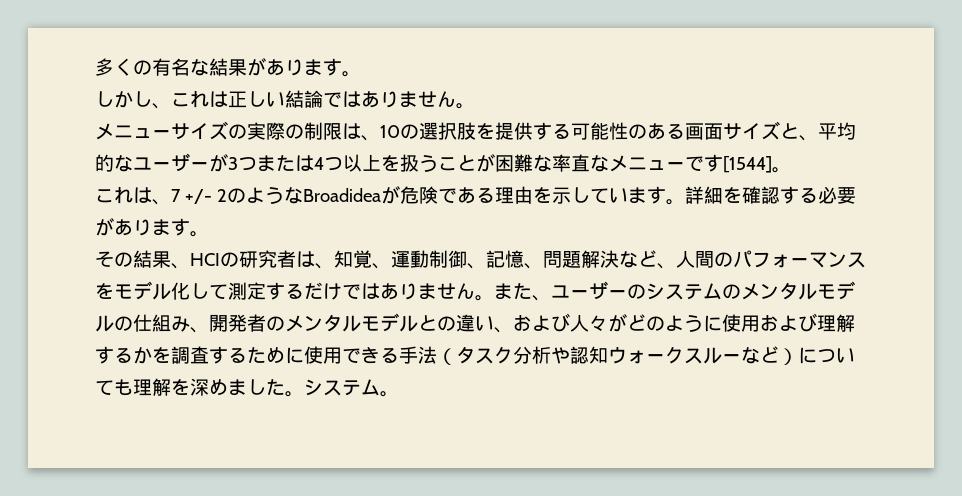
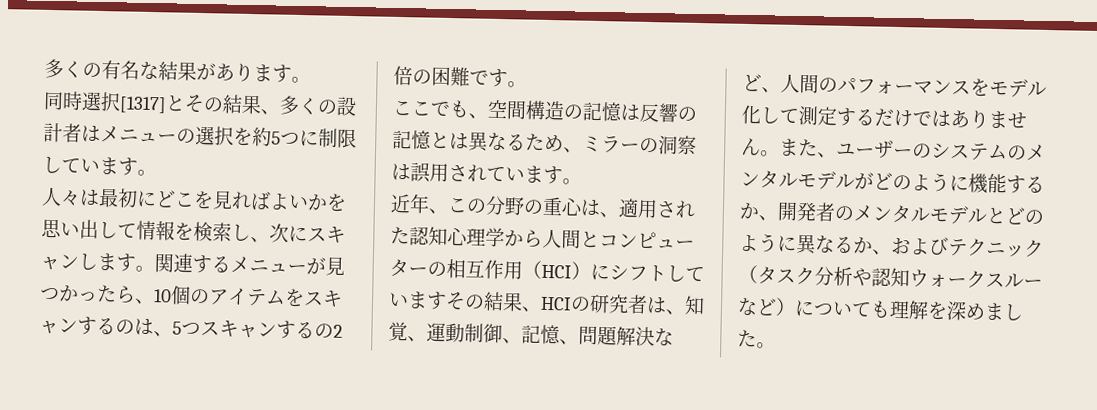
[95,90,475,109] [95,121,856,141] [95,153,791,173] [95,186,856,205] [95,218,209,237] しかし、これは正しい結論ではありません。 // メニューサイズの実際の制限は、10の選択肢を提供する可能性のある画面サイズと、平均的なユーザーが3つまたは4つ以上を扱うことが困難な率直なメニューです[1544]。 // これは、7 +/- 2のようなBroadideaが危険である理由を示しています。詳細を確認する必要があります。 // -> [43,91,357,117] [43,122,357,149] [42,155,157,177] [41,186,347,212] [41,218,346,243] [40,252,345,276] [39,284,343,308] [39,316,343,339] [393,65,527,88] [392,99,697,123] [392,129,697,155] [391,162,582,185] [390,193,696,219] [390,226,695,249] [389,258,705,282] [388,291,447,310] 同時選択[1317]とその結果、多くの設計者はメニューの選択を約5つに制限しています。 // 人々は最初にどこを見ればよいかを思い出して情報を検索し、次にスキャンします。関連するメニューが見つかったら、10個のアイテムをスキャンするのは、5つスキャンするの2倍の困難です。 // ここでも、空間構造の記憶は反響の記憶とは異なるため、ミラーの洞察は誤用されています。 // 近年、この分野の重心は、適用された認知心理学から人間とコンピューターの相互作用（HCI）にシフトしています
[114,314,190,332] の仕組み -> [854,172,1045,194] [739,201,760,220] がどのように機能するか
[437,313,855,333] [95,346,437,364] の違い、および人々がどのように使用および理解するかを調査するために使用できる手法 -> [1005,207,1045,225] [739,233,1044,258] どのように異なるか、およびテクニック
[304,379,399,397] システム。 -> (776, 345) none

